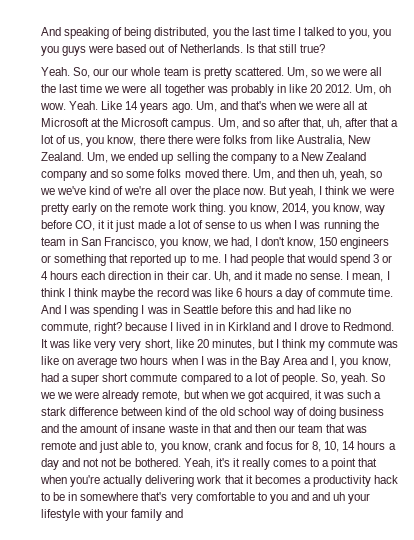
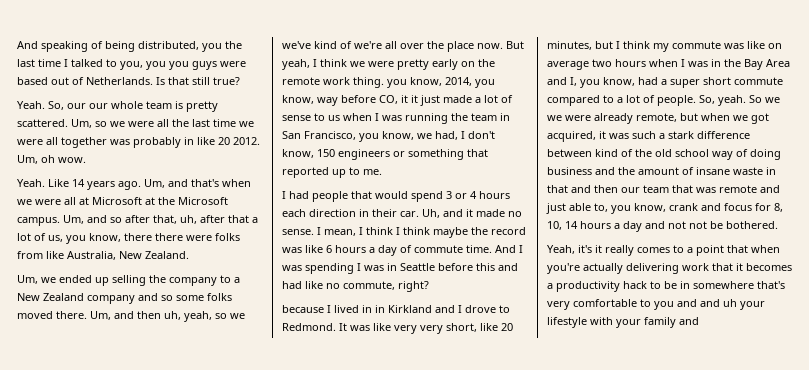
(66, 106) none -> (86, 160) //
(84, 156) none -> (189, 255) //
(221, 259) none -> (382, 172) //
(123, 328) none -> (429, 286) //
(181, 462) none -> (778, 225) //

